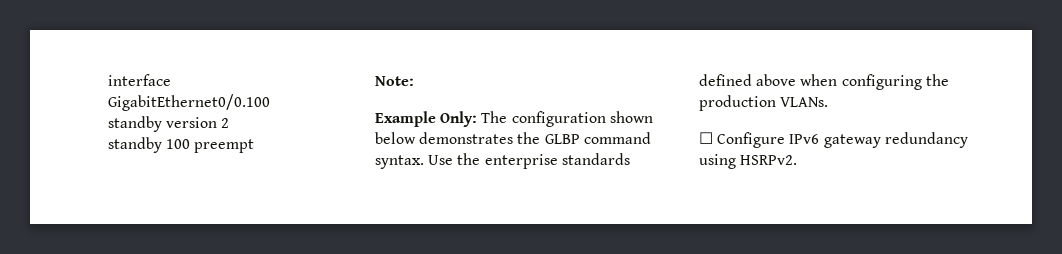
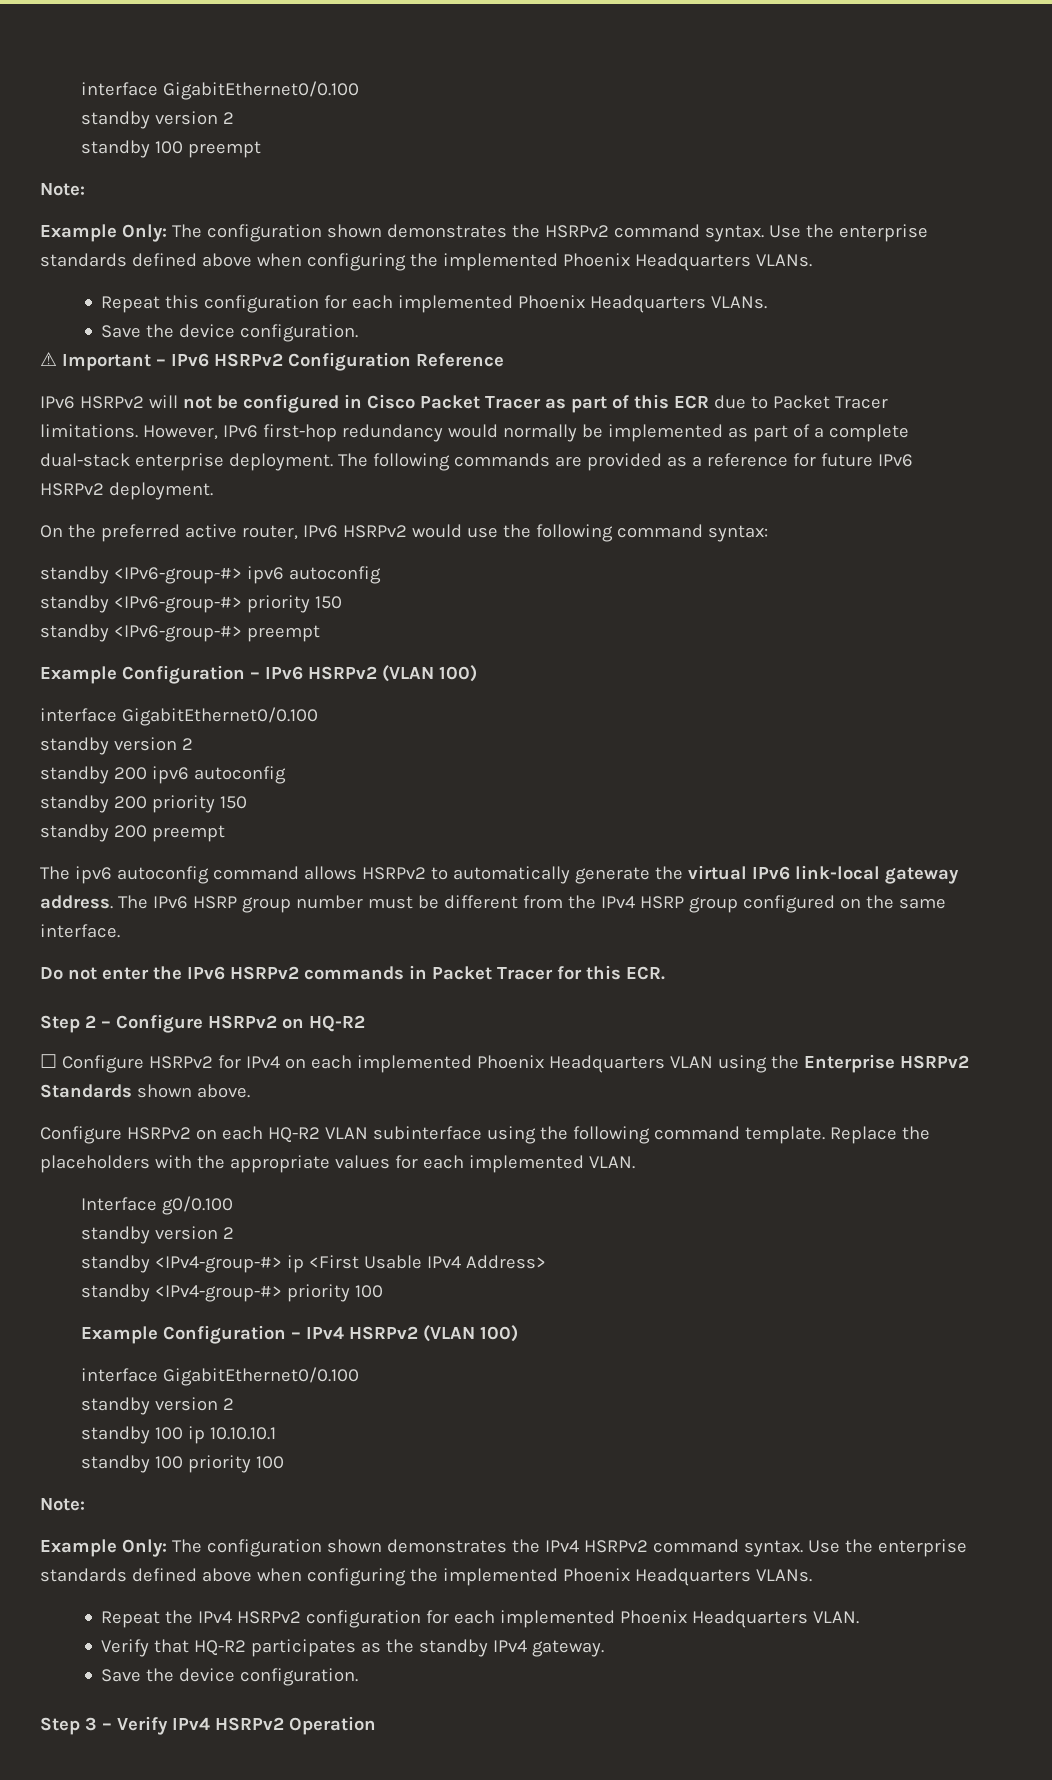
[375,132,580,144] below demonstrates the GLBP -> [386,224,609,238] demonstrates the HSRPv2
[699,95,829,111] [699,132,968,148] [699,154,798,169] production VLANs. // ☐ Configure IPv6 gateway redundancy using HSRPv2. -> [442,253,812,271] [101,295,768,313] [101,324,359,342] [40,352,504,371] [40,394,888,413] [40,424,909,442] [40,453,913,471] [40,482,213,500] [40,524,768,542] [40,566,381,584] [40,595,342,613] [40,624,320,642] [40,665,477,684] [40,707,318,726] [40,737,193,755] [40,766,286,784] [40,795,247,813] [40,824,225,842] [40,865,959,884] [40,895,946,913] [40,924,120,938] [40,965,665,980] [40,1014,365,1033] [40,1054,969,1073] [40,1084,250,1098] [40,1126,930,1144] [40,1155,635,1173] [81,1196,234,1215] [81,1226,235,1244] [81,1255,546,1273] [81,1284,383,1302] [81,1325,518,1344] [81,1367,360,1386] [81,1397,235,1415] [81,1426,276,1444] [81,1455,284,1473] [40,1498,85,1511] [40,1539,967,1557] [40,1568,812,1586] [101,1610,860,1628] [101,1639,605,1657] [101,1668,359,1686] [40,1716,376,1735] implemented Phoenix Headquarters VLANs. // Repeat this configuration for each implemented Phoenix Headquarters VLANs. // Save the device configuration. // ⚠ Important – IPv6 HSRPv2 Configuration Reference // IPv6 HSRPv2 will not be configured in Cisco Packet Tracer as part of this ECR due to Packet Tracer limitations. However, IPv6 first-hop redundancy would normally be implemented as part of a complete dual-stack enterprise deployment. The following commands are provided as a reference for future IPv6 HSRPv2 deployment. // On the preferred active router, IPv6 HSRPv2 would use the following command syntax: // standby <IPv6-group-#> ipv6 autoconfig // standby <IPv6-group-#> priority 150 // standby <IPv6-group-#> preempt // Example Configuration – IPv6 HSRPv2 (VLAN 100) // interface GigabitEthernet0/0.100 // standby version 2 // standby 200 ipv6 autoconfig // standby 200 priority 150 // standby 200 preempt // The ipv6 autoconfig command allows HSRPv2 to automatically generate the virtual IPv6 link-local gateway address. The IPv6 HSRP group number must be different from the IPv4 HSRP group configured on the same interface. // Do not enter the IPv6 HSRPv2 commands in Packet Tracer for this ECR. // Step 2 – Configure HSRPv2 on HQ-R2 // ☐ Configure HSRPv2 for IPv4 on each implemented Phoenix Headquarters VLAN using the Enterprise HSRPv2 Standards shown above. // Configure HSRPv2 on each HQ-R2 VLAN subinterface using the following command template. Replace the placeholders with the appropriate values for each implemented VLAN. // Interface g0/0.100 // standby version 2 // standby <IPv4-group-#> ip <First Usable IPv4 Address> // standby <IPv4-group-#> priority 100 // Example Configuration – IPv4 HSRPv2 (VLAN 100) // interface GigabitEthernet0/0.100 // standby version 2 // standby 100 ip 10.10.10.1 // standby 100 priority 100 // Note: // Example Only: The configuration shown demonstrates the IPv4 HSRPv2 command syntax. Use the enterprise standards defined above when configuring the implemented Phoenix Headquarters VLANs. // Repeat the IPv4 HSRPv2 configuration for each implemented Phoenix Headquarters VLAN. // Verify that HQ-R2 participates as the standby IPv4 gateway. // Save the device configuration. // Step 3 – Verify IPv4 HSRPv2 Operation

